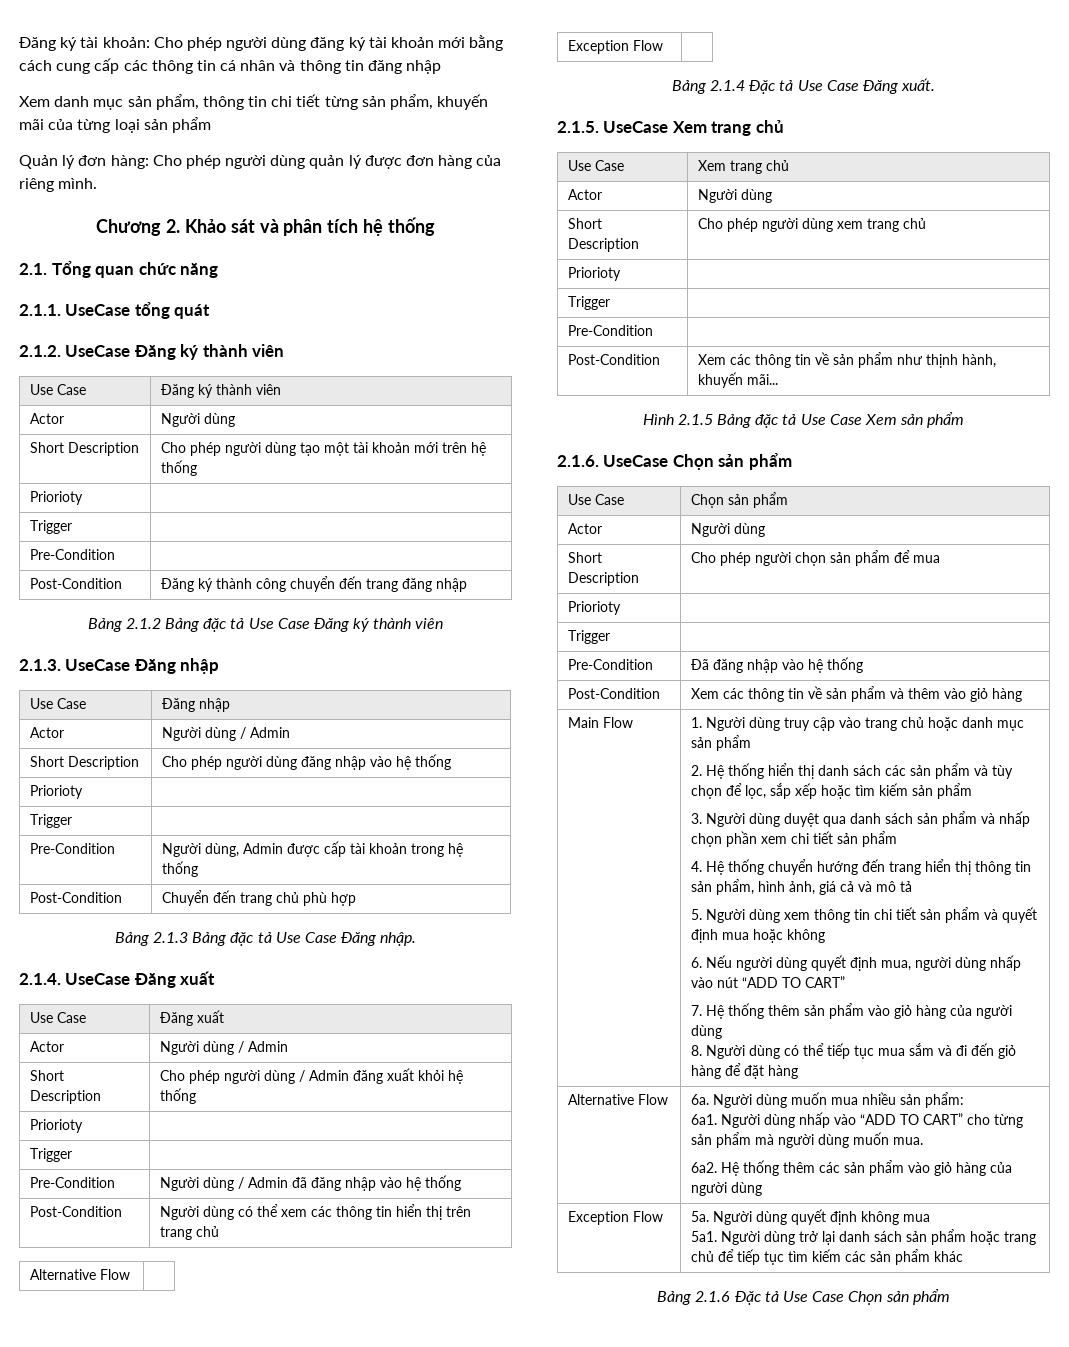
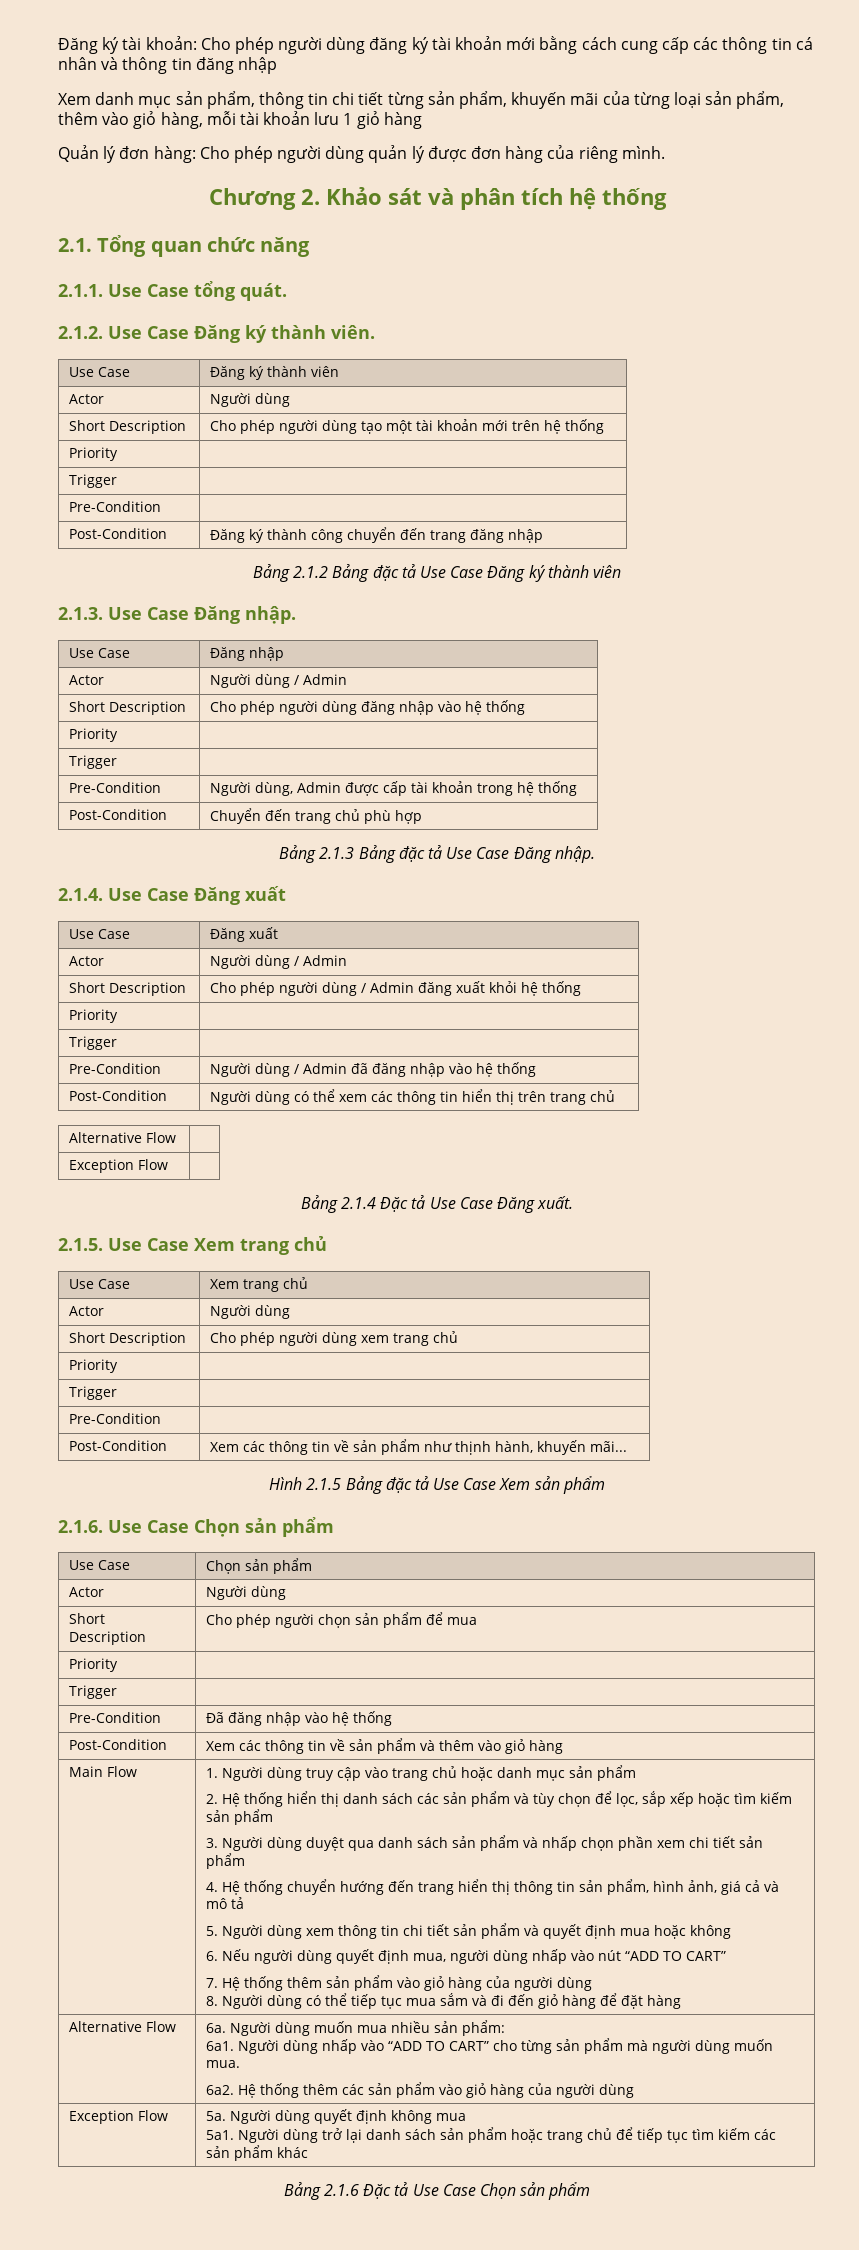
[171,117,211,133] phẩm -> [736,91,785,109] [58,111,422,129] phẩm, thêm vào giỏ hàng, mỗi tài khoản lưu 1 giỏ hàng
[65,302,211,319] UseCase tổng quát -> [108,281,287,301] Use Case tổng quát.
[65,344,285,360] UseCase Đăng ký thành viên -> [108,325,375,343] Use Case Đăng ký thành viên.
[30,491,84,505] Priorioty -> [69,447,119,461] Priority
[65,658,220,674] UseCase Đăng nhập -> [108,606,296,624] Use Case Đăng nhập.
[30,785,84,799] Priorioty -> [69,728,119,742] Priority
[65,973,131,985] UseCase -> [108,888,189,901] Use Case
[30,1119,84,1133] Priorioty -> [69,1009,119,1023] Priority
[603,121,669,133] UseCase -> [108,1238,189,1251] Use Case
[568,267,622,281] Priorioty -> [69,1359,119,1373] Priority
[603,455,669,467] UseCase -> [108,1520,189,1533] Use Case
[568,601,622,615] Priorioty -> [69,1658,119,1672] Priority

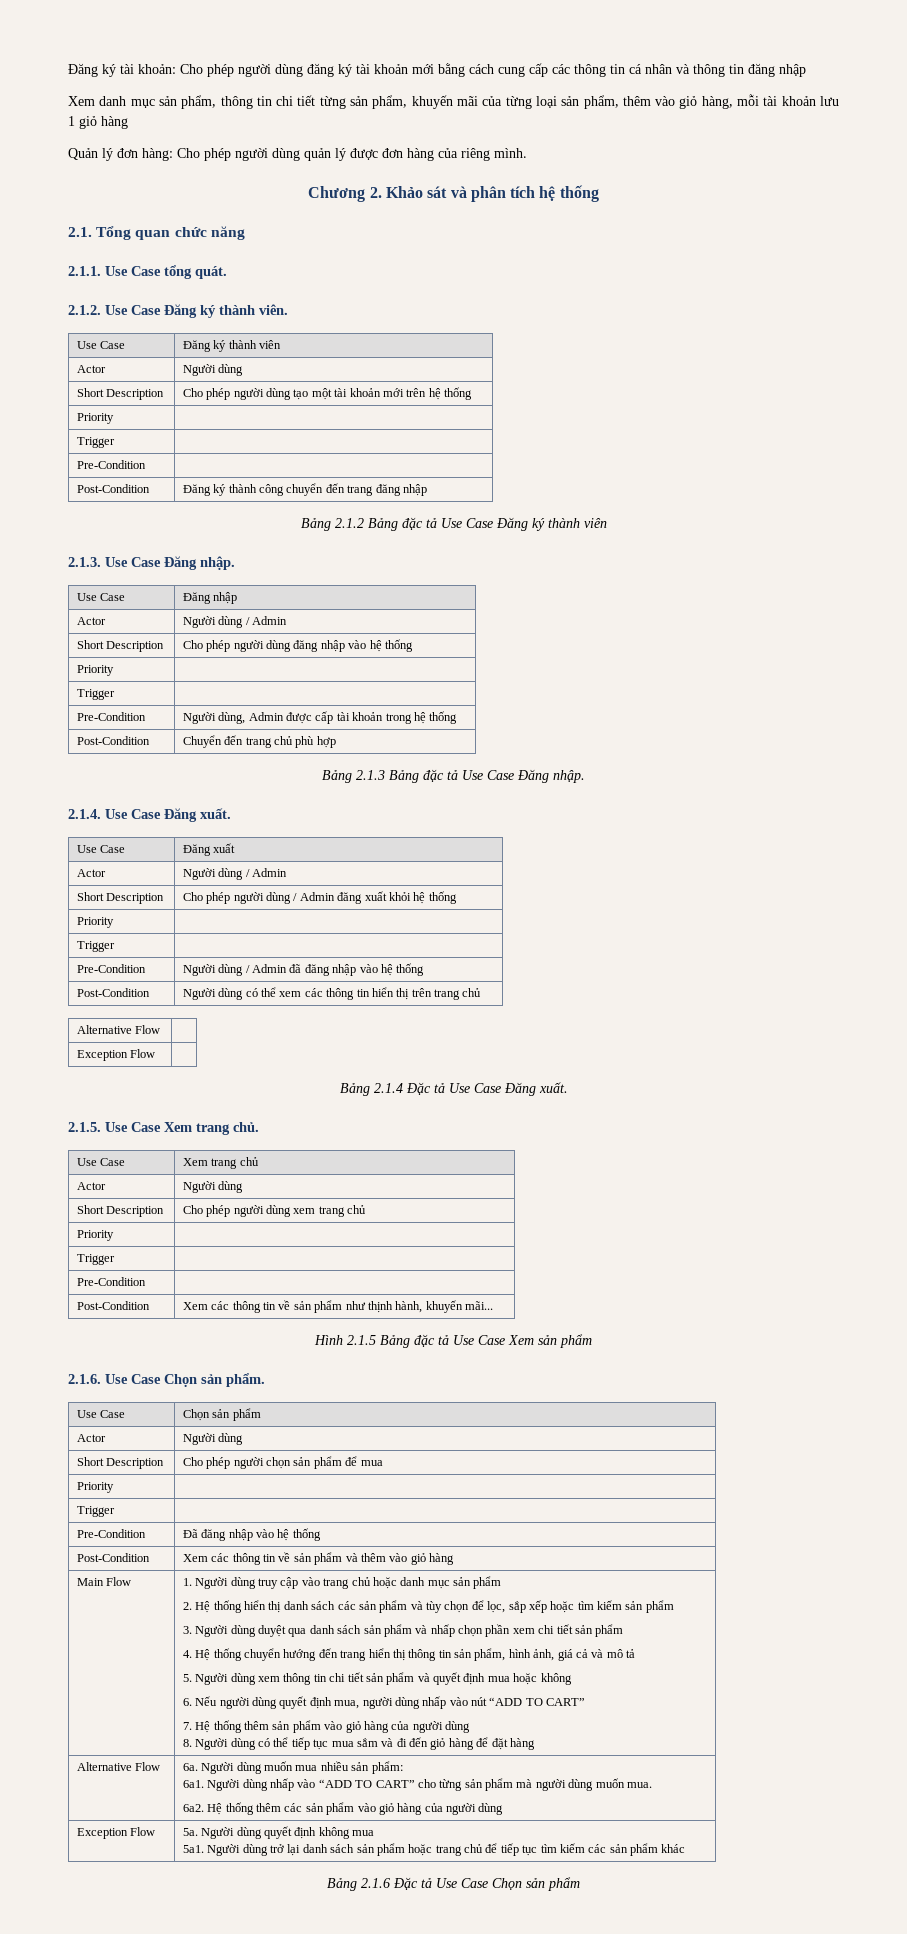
[245,886,286,901] xuất -> [200,808,231,819] xuất.
[294,1236,327,1251] chủ -> [233,1122,259,1132] chủ.
[282,1517,334,1537] phẩm -> [226,1373,265,1387] phẩm.

